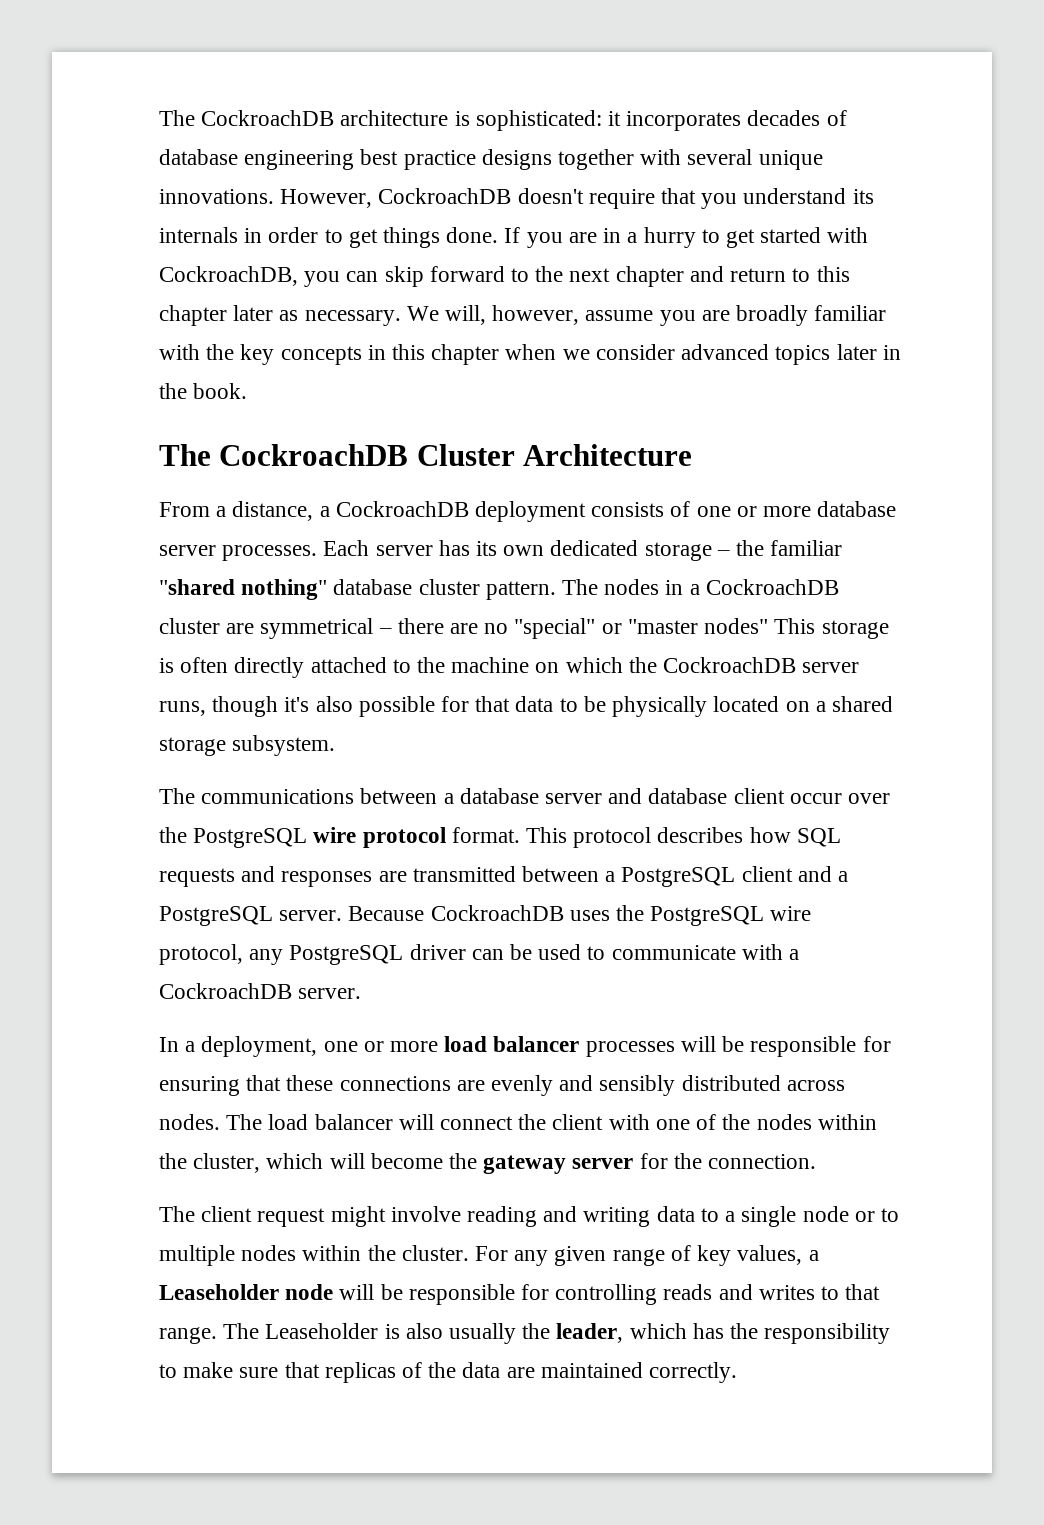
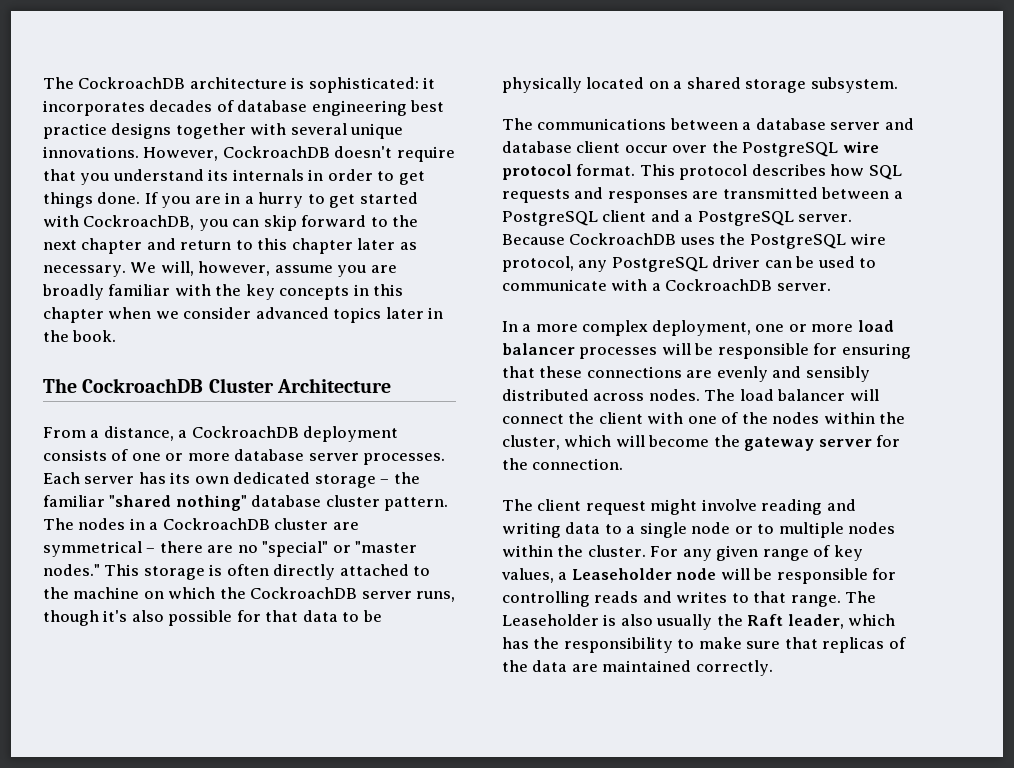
[704,618,769,634] nodes" -> [43,564,100,576] nodes."
(196, 1046) none -> [535,320,649,336] more complex
(551, 1331) none -> [747,614,784,626] Raft

